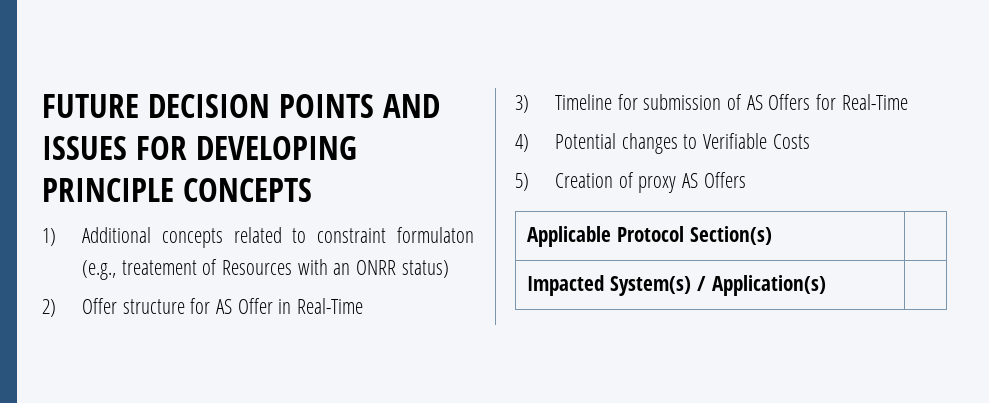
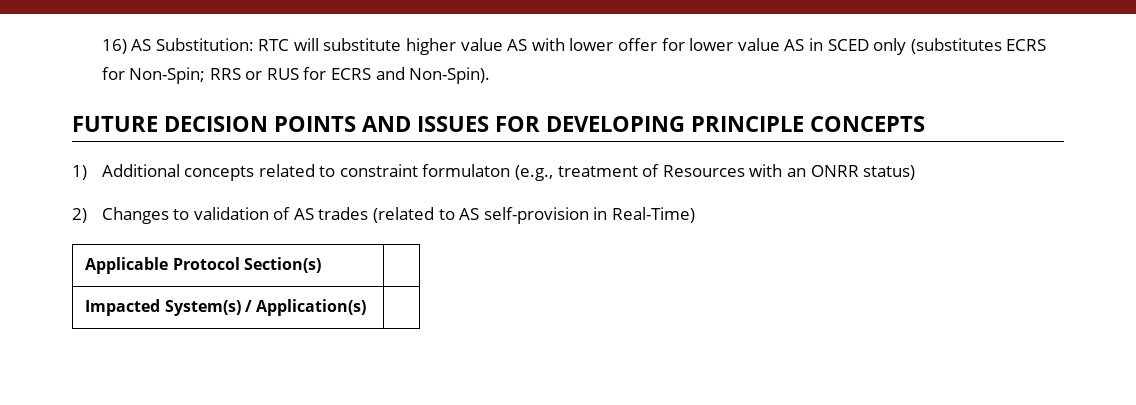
(42, 106) none -> [101,38,1047,55] [101,67,491,84] 16) AS Substitution: RTC will substitute higher value AS with lower offer for lower value AS in SCED only (substitutes ECRS for Non-Spin; RRS or RUS for ECRS and Non-Spin). //
[121,260,197,275] treatement -> [557,166,638,177] treatment
[82,298,364,314] [515,94,908,113] [515,133,810,154] [515,172,746,193] Offer structure for AS Offer in Real-Time // 3) Timeline for submission of AS Offers for Real-Time // 4) Potential changes to Verifiable Costs // 5) Creation of proxy AS Offers -> [101,207,695,224] Changes to validation of AS trades (related to AS self-provision in Real-Time)

